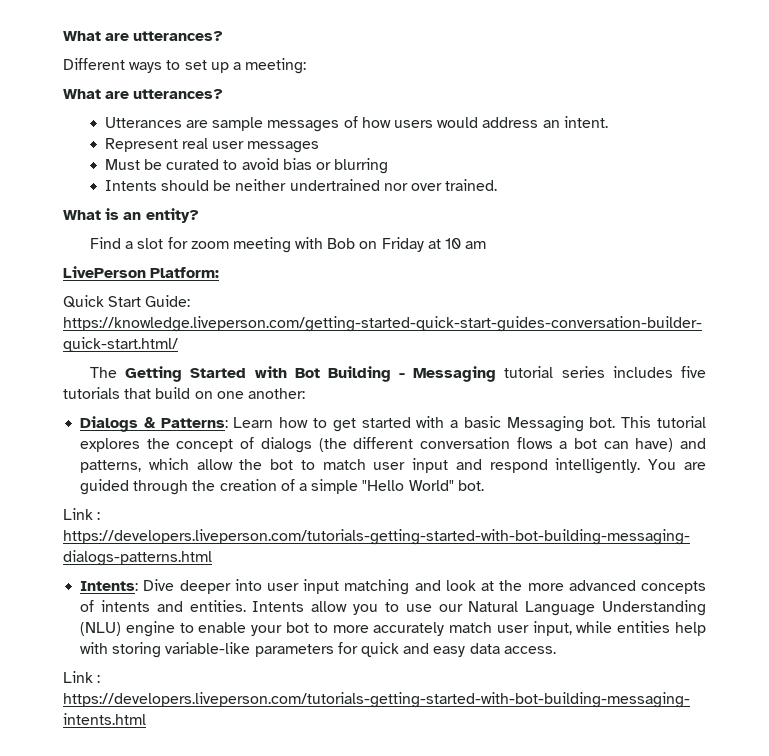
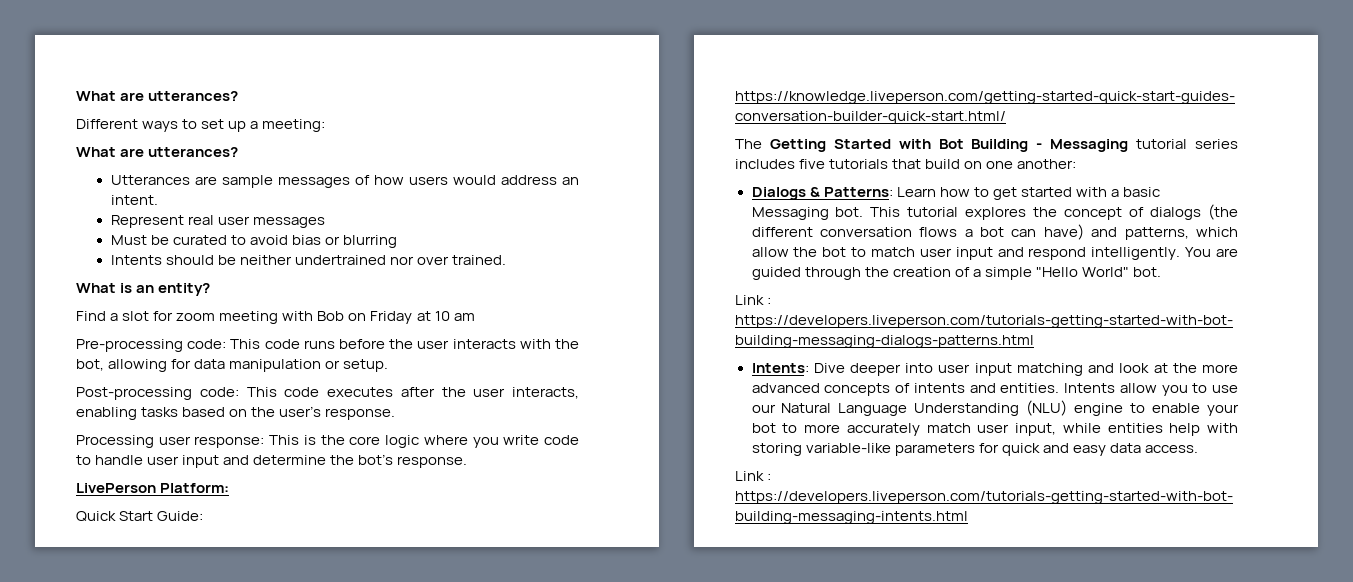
(487, 245) none -> [76,339,579,352] [76,359,389,372] [76,387,579,400] [76,406,396,420] [76,435,580,448] [76,454,468,468] // Pre-processing code: This code runs before the user interacts with the bot, allowing for data manipulation or setup. // Post-processing code: This code executes after the user interacts, enabling tasks based on the user’s response. // Processing user response: This is the core logic where you write code to handle user input and determine the bot’s response.

